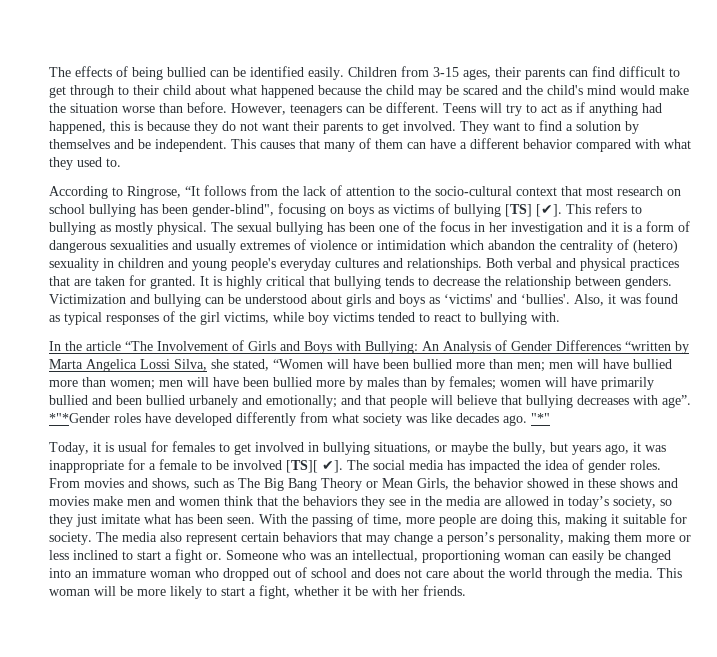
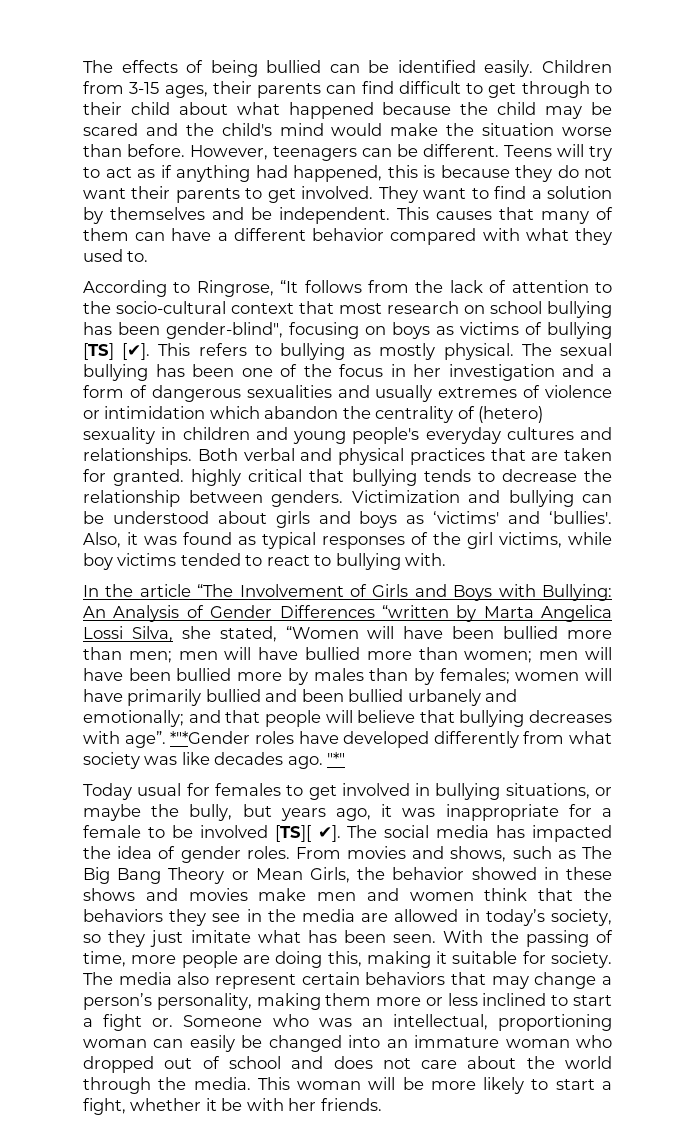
[611,222,632,232] it is -> (595, 370) none
[200,276,222,286] It is -> (185, 477) none
[49,442,114,455] Today, it is -> [83,783,132,800] Today

